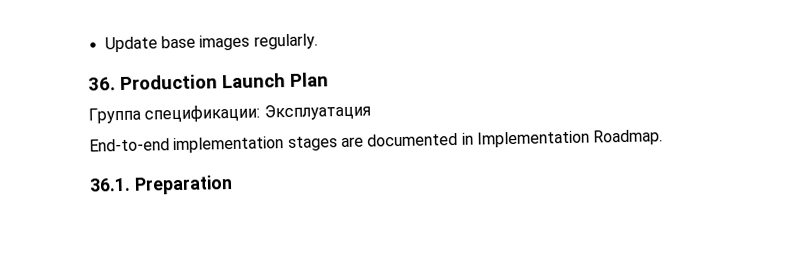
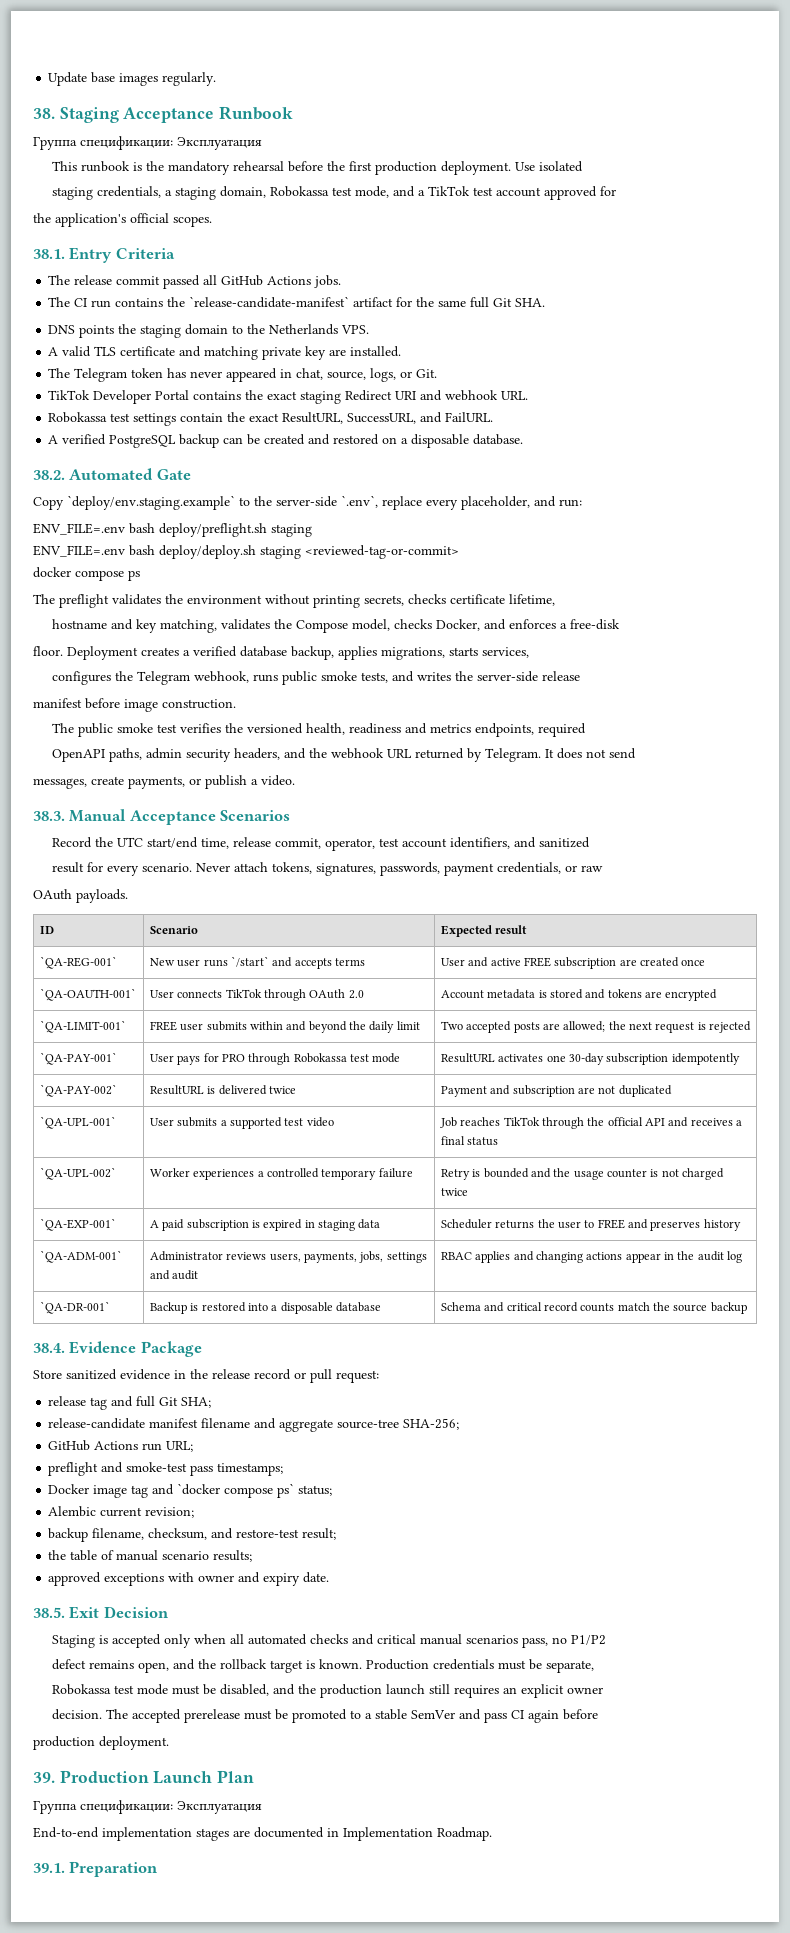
[88,77,116,91] 36. -> [33,106,294,123] [33,136,262,150] [52,161,584,175] [52,186,617,200] [33,213,212,227] [33,247,175,263] [48,275,342,289] [48,296,546,308] [48,324,370,338] [48,346,402,360] [48,368,438,382] [48,390,529,404] [48,412,494,426] [48,434,524,448] [33,468,191,480] [33,495,582,510] [33,523,312,537] [33,545,459,559] [33,567,140,581] [33,594,555,608] [52,619,621,633] [33,646,529,660] [52,671,581,685] [33,698,236,712] [52,723,587,737] [52,748,637,762] [33,775,295,789] [33,809,291,825] [52,837,591,851] [52,862,604,876] [33,889,128,903] [39,926,54,934] [149,926,198,934] [440,925,528,937] [39,956,117,969] [149,956,366,969] [440,957,706,969] [39,988,136,1001] [149,989,364,1001] [440,989,718,1001] [39,1020,126,1033] [149,1021,420,1033] [440,1021,752,1033] [39,1052,117,1065] [149,1053,401,1065] [440,1053,740,1065] [39,1084,117,1097] [149,1085,296,1095] [440,1085,672,1097] [39,1116,116,1129] [149,1117,334,1129] [439,1117,743,1129] [440,1136,499,1146] [39,1167,116,1180] [149,1168,413,1180] [440,1168,725,1180] [440,1188,468,1196] [39,1218,116,1231] [149,1219,381,1231] [440,1219,741,1231] [39,1250,122,1263] [149,1251,427,1263] [149,1270,199,1280] [440,1251,743,1263] [39,1301,110,1314] [149,1302,382,1314] [440,1302,747,1314] [33,1341,202,1357] [33,1369,379,1383] [48,1396,212,1410] [48,1418,460,1432] [48,1440,194,1452] [48,1462,284,1476] [48,1483,333,1498] [48,1506,195,1518] [48,1528,337,1542] [48,1550,253,1562] [48,1572,330,1586] [33,1606,169,1619] [52,1634,607,1648] [52,1659,595,1673] [52,1684,604,1698] [52,1709,599,1723] [33,1736,169,1750] [33,1772,55,1783] 38. Staging Acceptance Runbook // Группа спецификации: Эксплуатация // This runbook is the mandatory rehearsal before the first production deployment. Use isolated // staging credentials, a staging domain, Robokassa test mode, and a TikTok test account approved for // the application's official scopes. // 38.1. Entry Criteria // The release commit passed all GitHub Actions jobs. // The CI run contains the `release-candidate-manifest` artifact for the same full Git SHA. // DNS points the staging domain to the Netherlands VPS. // A valid TLS certificate and matching private key are installed. // The Telegram token has never appeared in chat, source, logs, or Git. // TikTok Developer Portal contains the exact staging Redirect URI and webhook URL. // Robokassa test settings contain the exact ResultURL, SuccessURL, and FailURL. // A verified PostgreSQL backup can be created and restored on a disposable database. // 38.2. Automated Gate // Copy `deploy/env.staging.example` to the server-side `.env`, replace every placeholder, and run: // ENV_FILE=.env bash deploy/preflight.sh staging // ENV_FILE=.env bash deploy/deploy.sh staging <reviewed-tag-or-commit> // docker compose ps // The preflight validates the environment without printing secrets, checks certificate lifetime, // hostname and key matching, validates the Compose model, checks Docker, and enforces a free-disk // floor. Deployment creates a verified database backup, applies migrations, starts services, // configures the Telegram webhook, runs public smoke tests, and writes the server-side release // manifest before image construction. // The public smoke test verifies the versioned health, readiness and metrics endpoints, required // OpenAPI paths, admin security headers, and the webhook URL returned by Telegram. It does not send // messages, create payments, or publish a video. // 38.3. Manual Acceptance Scenarios // Record the UTC start/end time, release commit, operator, test account identifiers, and sanitized // result for every scenario. Never attach tokens, signatures, passwords, payment credentials, or raw // OAuth payloads. // ID | Scenario | Expected result // `QA-REG-001` | New user runs `/start` and accepts terms | User and active FREE subscription are created once // `QA-OAUTH-001` | User connects TikTok through OAuth 2.0 | Account metadata is stored and tokens are encrypted // `QA-LIMIT-001` | FREE user submits within and beyond the daily limit | Two accepted posts are allowed; the next request is rejected // `QA-PAY-001` | User pays for PRO through Robokassa test mode | ResultURL activates one 30-day subscription idempotently // `QA-PAY-002` | ResultURL is delivered twice | Payment and subscription are not duplicated // `QA-UPL-001` | User submits a supported test video | Job reaches TikTok through the official API and receives a final status // `QA-UPL-002` | Worker experiences a controlled temporary failure | Retry is bounded and the usage counter is not charged twice // `QA-EXP-001` | A paid subscription is expired in staging data | Scheduler returns the user to FREE and preserves history // `QA-ADM-001` | Administrator reviews users, payments, jobs, settings and audit | RBAC applies and changing actions appear in the audit log // `QA-DR-001` | Backup is restored into a disposable database | Schema and critical record counts match the source backup // 38.4. Evidence Package // Store sanitized evidence in the release record or pull request: // release tag and full Git SHA; // release-candidate manifest filename and aggregate source-tree SHA-256; // GitHub Actions run URL; // preflight and smoke-test pass timestamps; // Docker image tag and `docker compose ps` status; // Alembic current revision; // backup filename, checksum, and restore-test result; // the table of manual scenario results; // approved exceptions with owner and expiry date. // 38.5. Exit Decision // Staging is accepted only when all automated checks and critical manual scenarios pass, no P1/P2 // defect remains open, and the rollback target is known. Production credentials must be separate, // Robokassa test mode must be disabled, and the production launch still requires an explicit owner // decision. The accepted prerelease must be promoted to a stable SemVer and pass CI again before // production deployment. // 39.
[89,177,131,192] 36.1. -> [33,1863,65,1873] 39.1.

